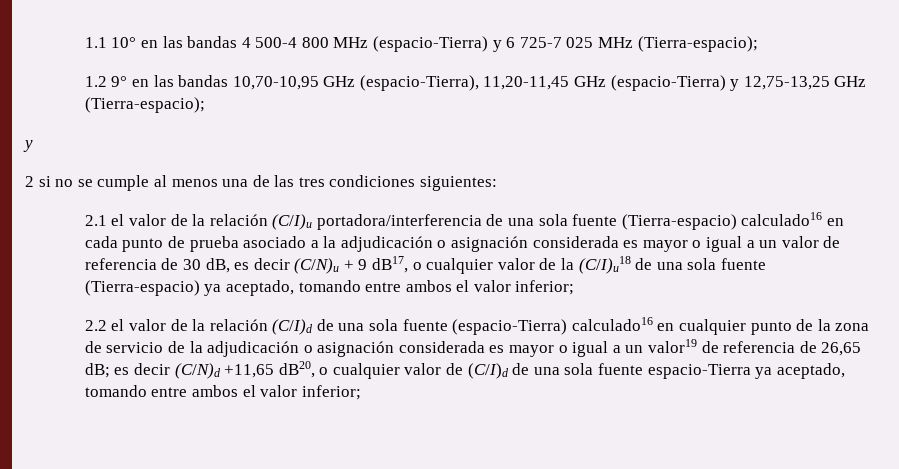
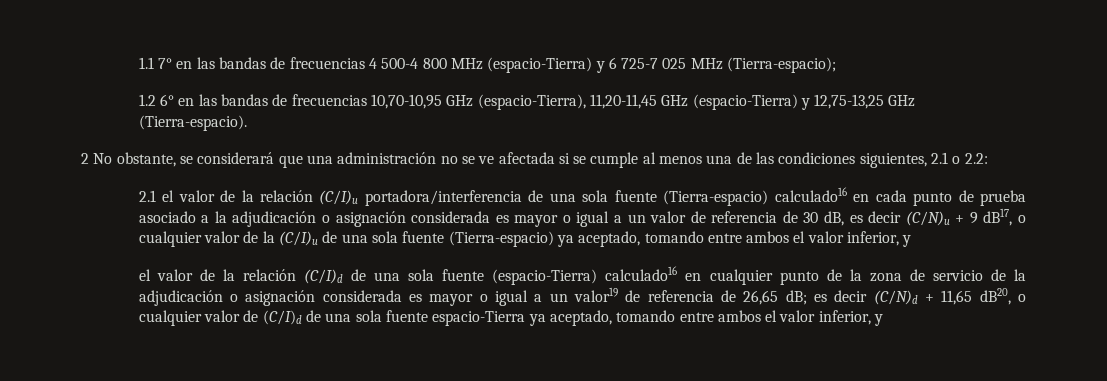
[111,36,238,48] 10° en las bandas -> [157,57,365,69] 7° en las bandas de frecuencias
[111,75,229,87] 9° en las bandas -> [159,94,367,106] 6° en las bandas de frecuencias
[84,97,205,113] [23,140,33,152] (Tierra-espacio); // y -> [138,115,247,131] (Tierra-espacio).
[38,176,74,187] si no -> [93,152,570,168] No obstante, se considerará que una administración no se ve afectada si
[298,175,498,191] tres condiciones siguientes: -> [778,152,988,168] condiciones siguientes, 2.1 o 2.2:
[578,256,631,274] (C/I)u18 -> [278,231,318,246] (C/I)u
[515,280,575,295] [84,320,107,331] inferior; // 2.2 -> [847,231,912,247] inferior, y //
[224,364,275,378] +11,65 -> [925,290,973,305] + 11,65
[301,385,361,400] inferior; -> [818,310,884,326] inferior, y

